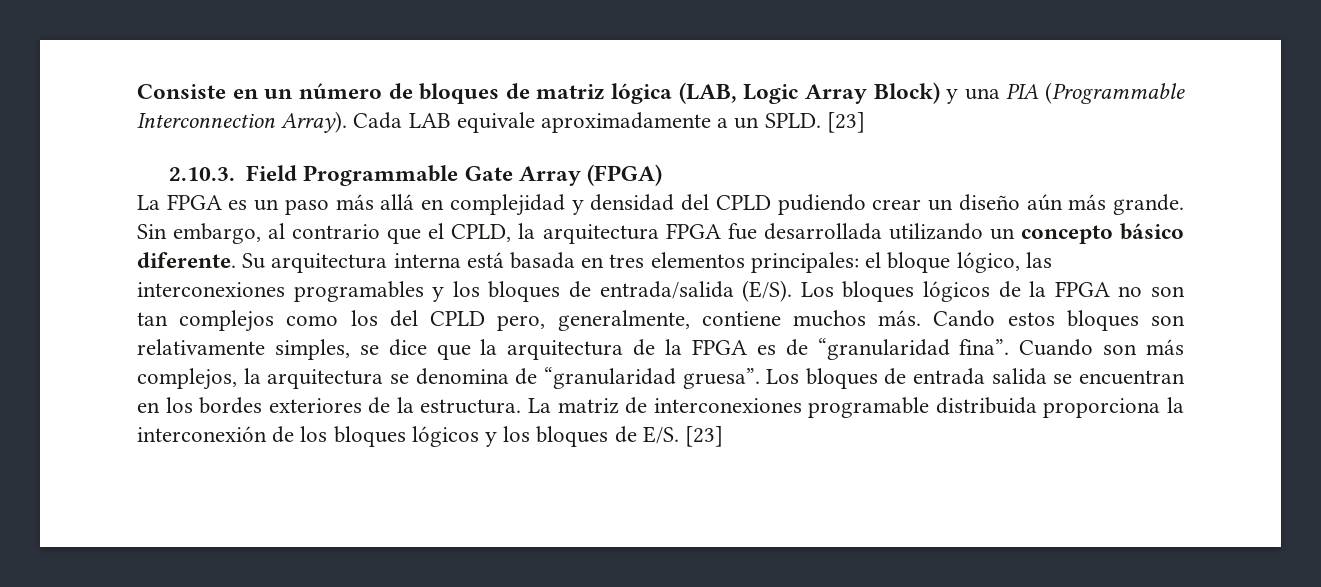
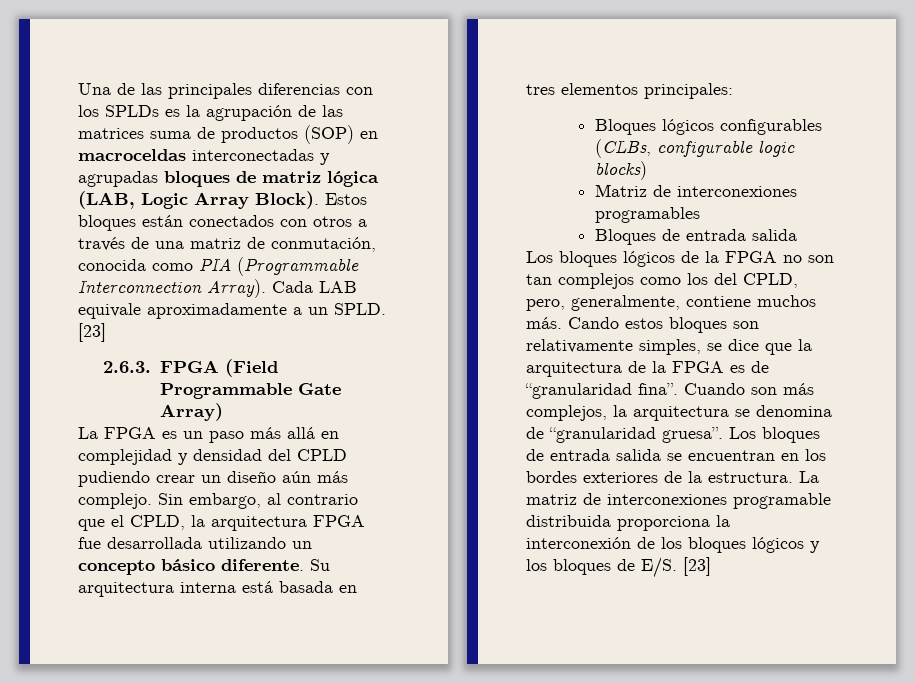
[137,83,413,99] Consiste en un número de -> [78,83,373,99] [78,105,343,121] [78,125,378,144] [78,149,330,165] [78,171,158,187] Una de las principales diferencias con los SPLDs es la agrupación de las matrices suma de productos (SOP) en macroceldas interconectadas y agrupadas
[873,82,1000,104] Block) y una -> [255,191,367,209] [78,215,367,231] [78,237,376,252] [78,259,193,271] Block). Estos bloques están conectados con otros a través de una matriz de conmutación, conocida como
[168,164,663,186] 2.10.3. Field Programmable Gate Array (FPGA) -> [102,359,278,377] [159,383,341,399] [159,403,223,421] 2.6.3. FPGA (Field Programmable Gate Array)
[1112,194,1184,215] grande. -> [78,493,152,509] complejo.
[865,252,1052,273] [137,280,793,302] el bloque lógico, las interconexiones programables y los bloques de entrada/salida (E/S). -> [594,119,822,135] [594,139,795,158] [594,161,647,180] [594,184,797,197] [594,207,700,223] [594,229,797,245] // Bloques lógicos configurables (CLBs, configurable logic blocks) // Matriz de interconexiones programables // Bloques de entrada salida //
[430,311,486,326] CPLD -> [743,273,798,288] CPLD,

